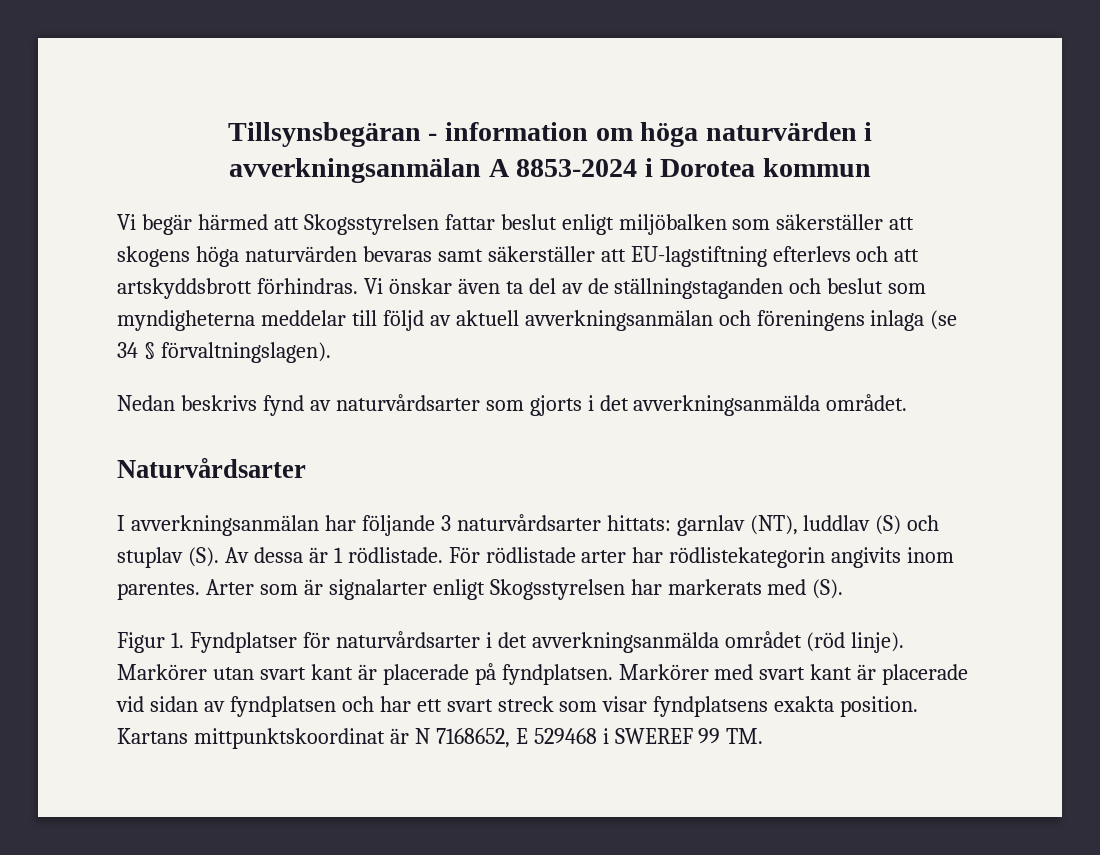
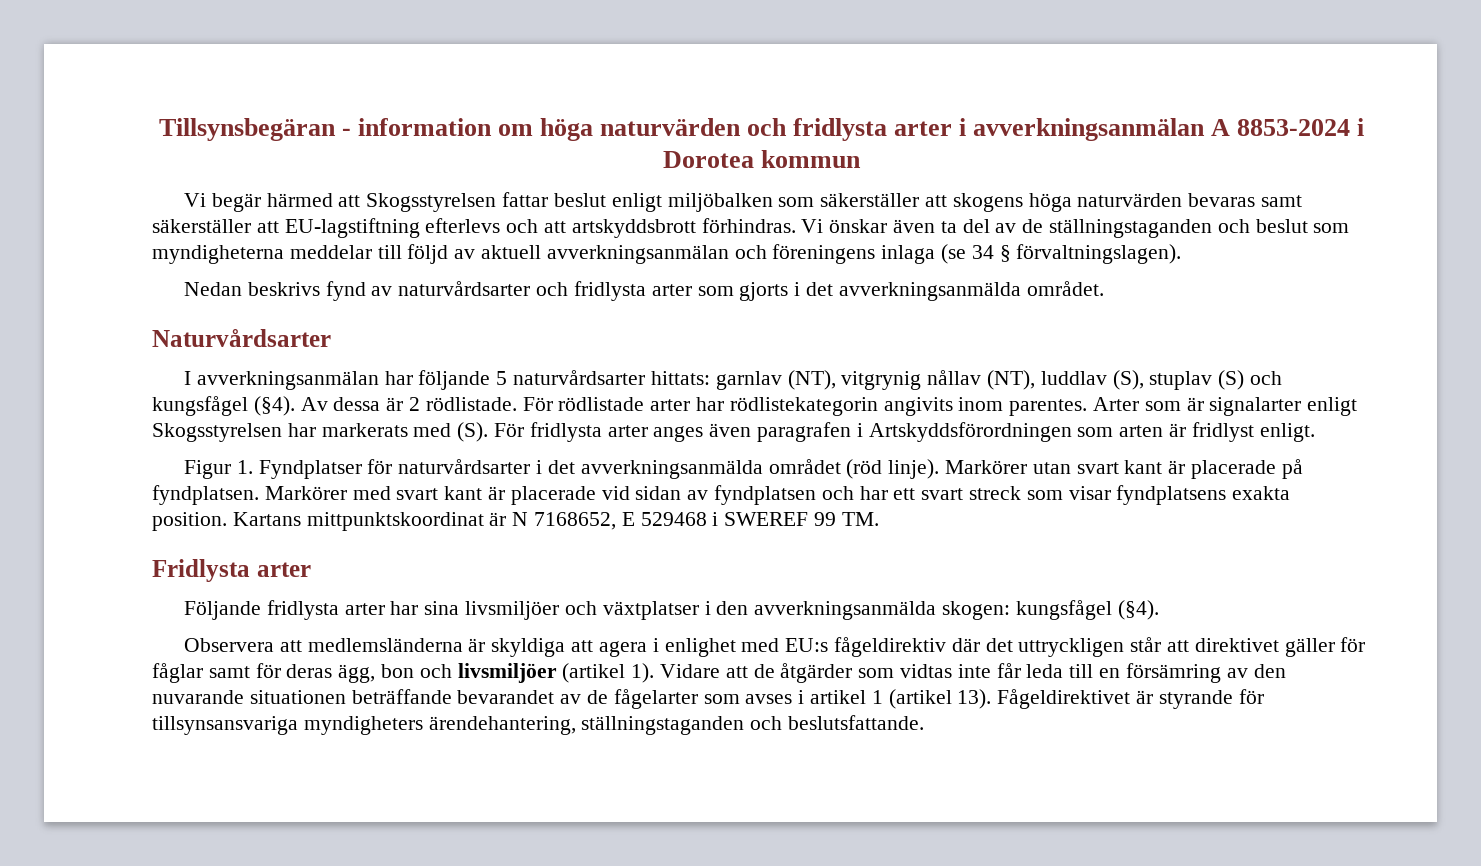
(857, 131) none -> [746,118,953,141] och fridlysta arter
(480, 402) none -> [536,281,692,301] och fridlysta arter
[440,515,451,531] 3 -> [496,371,508,385] 5
[803,515,940,535] [117,547,219,568] luddlav (S) och stuplav (S). -> [841,370,1282,390] [152,396,295,416] vitgrynig nållav (NT), luddlav (S), stuplav (S) och kungsfågel (§4).
[333,547,343,563] 1 -> [409,397,421,411] 2
(844, 589) none -> [494,422,1315,442] För fridlysta arter anges även paragrafen i Artskyddsförordningen som arten är fridlyst enligt.
(764, 736) none -> [152,559,311,582] [184,600,1159,620] [184,637,1366,657] [152,663,1286,683] [152,689,1264,709] [152,715,925,735] // Fridlysta arter // Följande fridlysta arter har sina livsmiljöer och växtplatser i den avverkningsanmälda skogen: kungsfågel (§4). // Observera att medlemsländerna är skyldiga att agera i enlighet med EU:s fågeldirektiv där det uttryckligen står att direktivet gäller för fåglar samt för deras ägg, bon och livsmiljöer (artikel 1). Vidare att de åtgärder som vidtas inte får leda till en försämring av den nuvarande situationen beträffande bevarandet av de fågelarter som avses i artikel 1 (artikel 13). Fågeldirektivet är styrande för tillsynsansvariga myndigheters ärendehantering, ställningstaganden och beslutsfattande.

